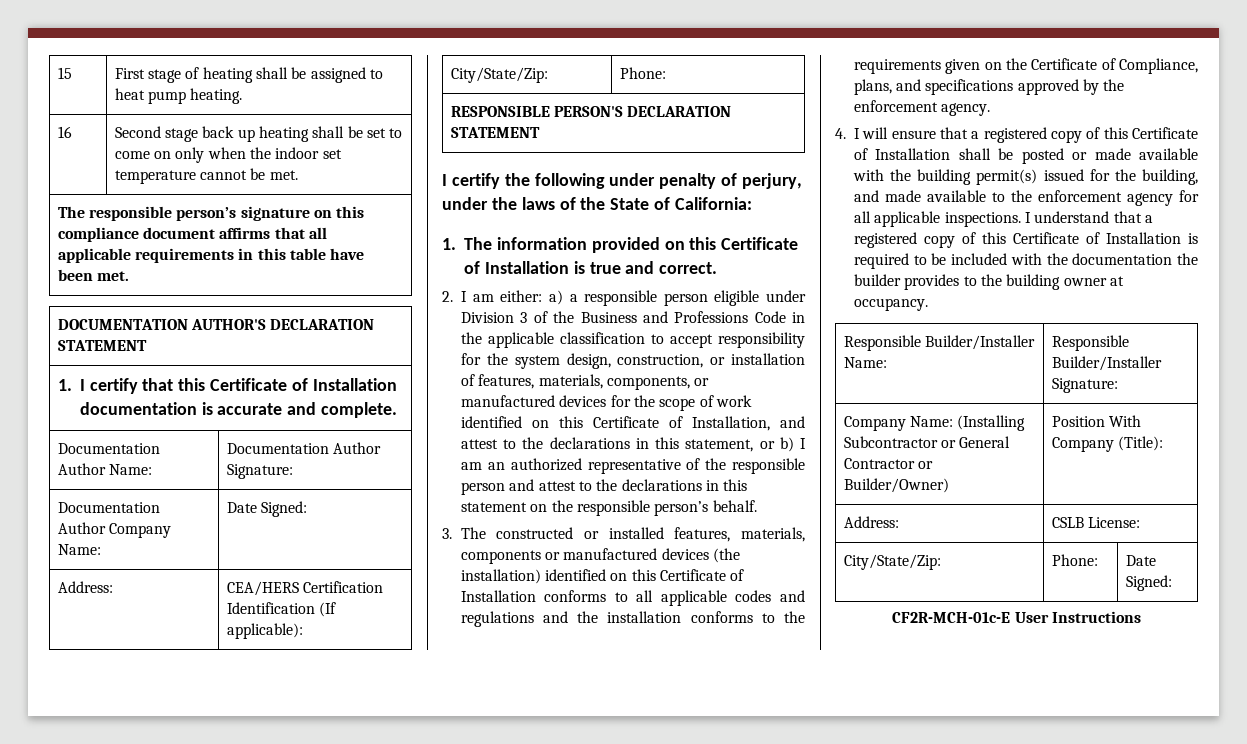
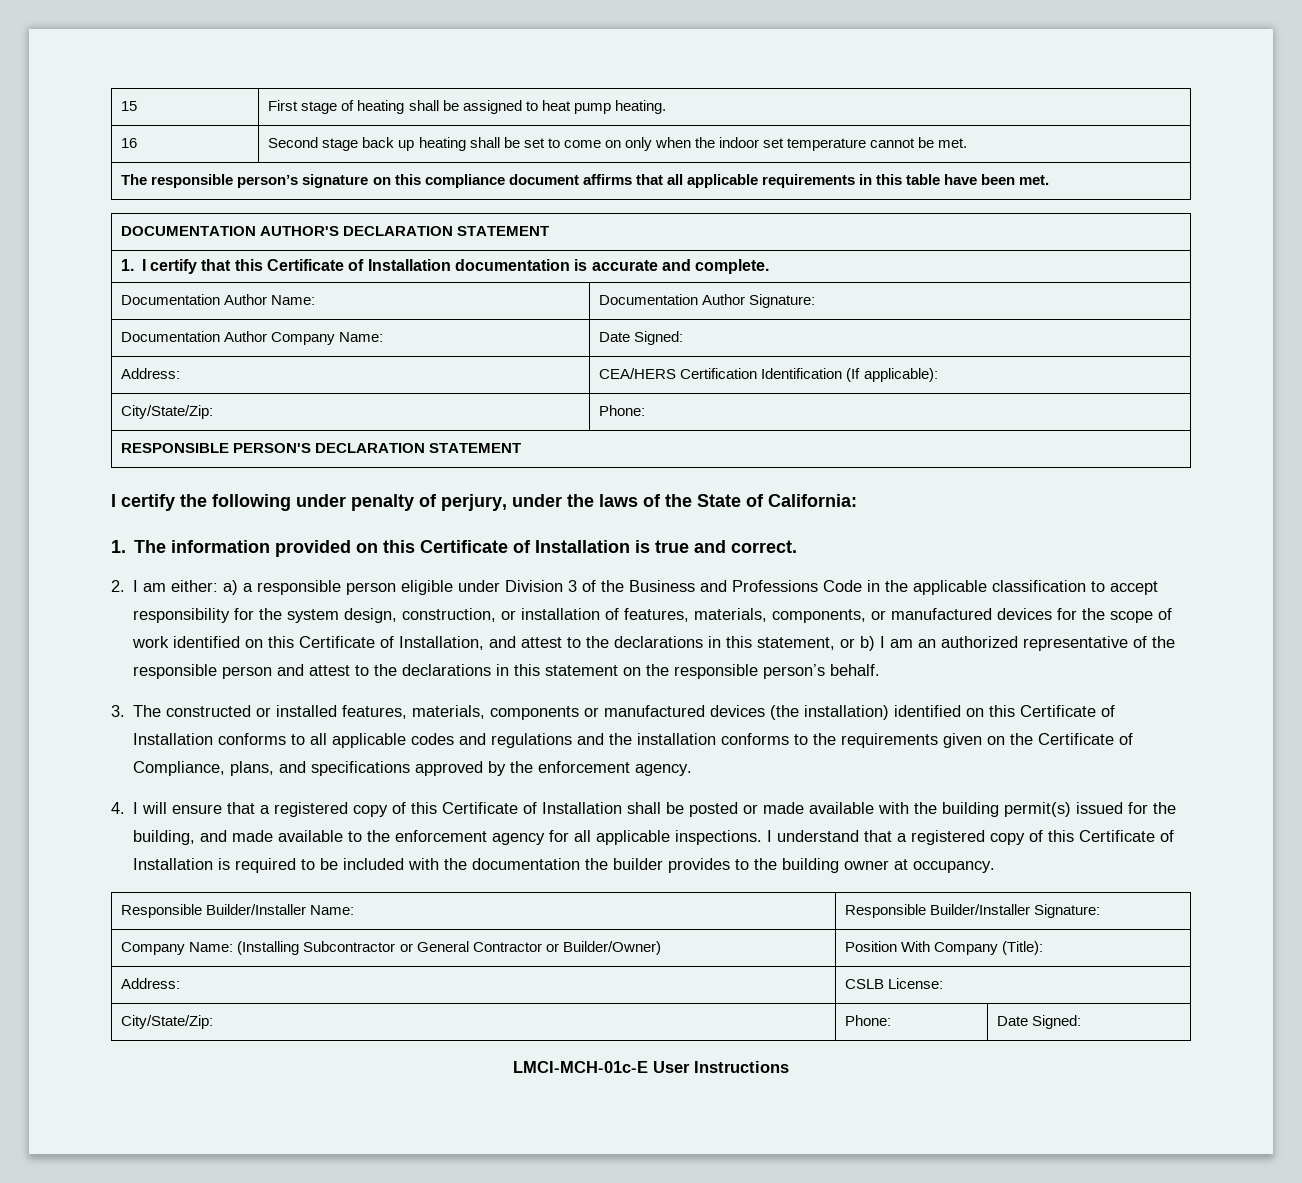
[892,612,1011,623] CF2R-MCH-01c-E -> [513,1061,648,1073] LMCI-MCH-01c-E

